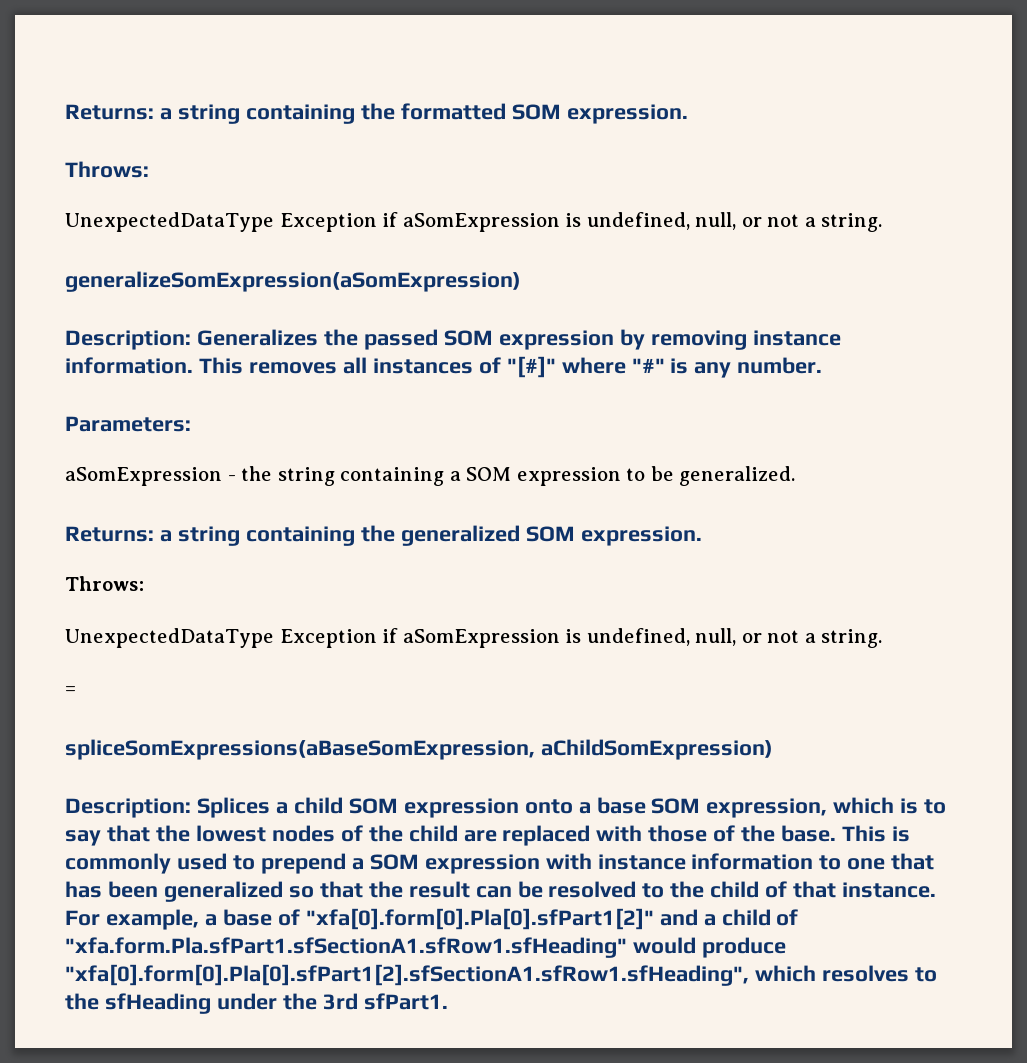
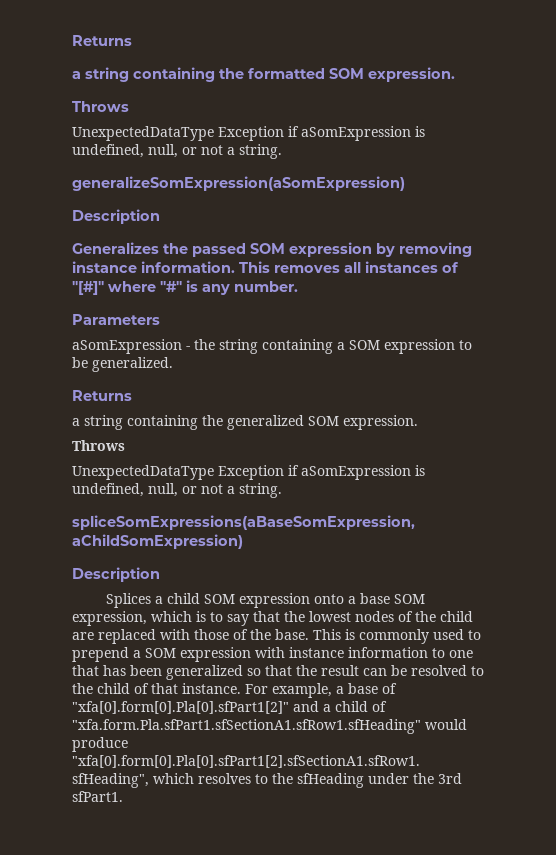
[65,104,154,120] Returns: -> [72,35,132,46] Returns //
[65,161,149,178] Throws: -> [72,101,129,112] Throws
[65,330,191,350] Description: -> [72,209,160,224] Description //
[65,416,191,432] Parameters: -> [72,314,160,325] Parameters
[65,526,154,542] Returns: -> [72,390,132,401] Returns //
[65,576,144,591] Throws: -> [72,440,125,451] Throws
[65,686,76,695] // = -> (282, 490) none
[65,798,191,818] Description: -> [72,567,160,582] Description //

